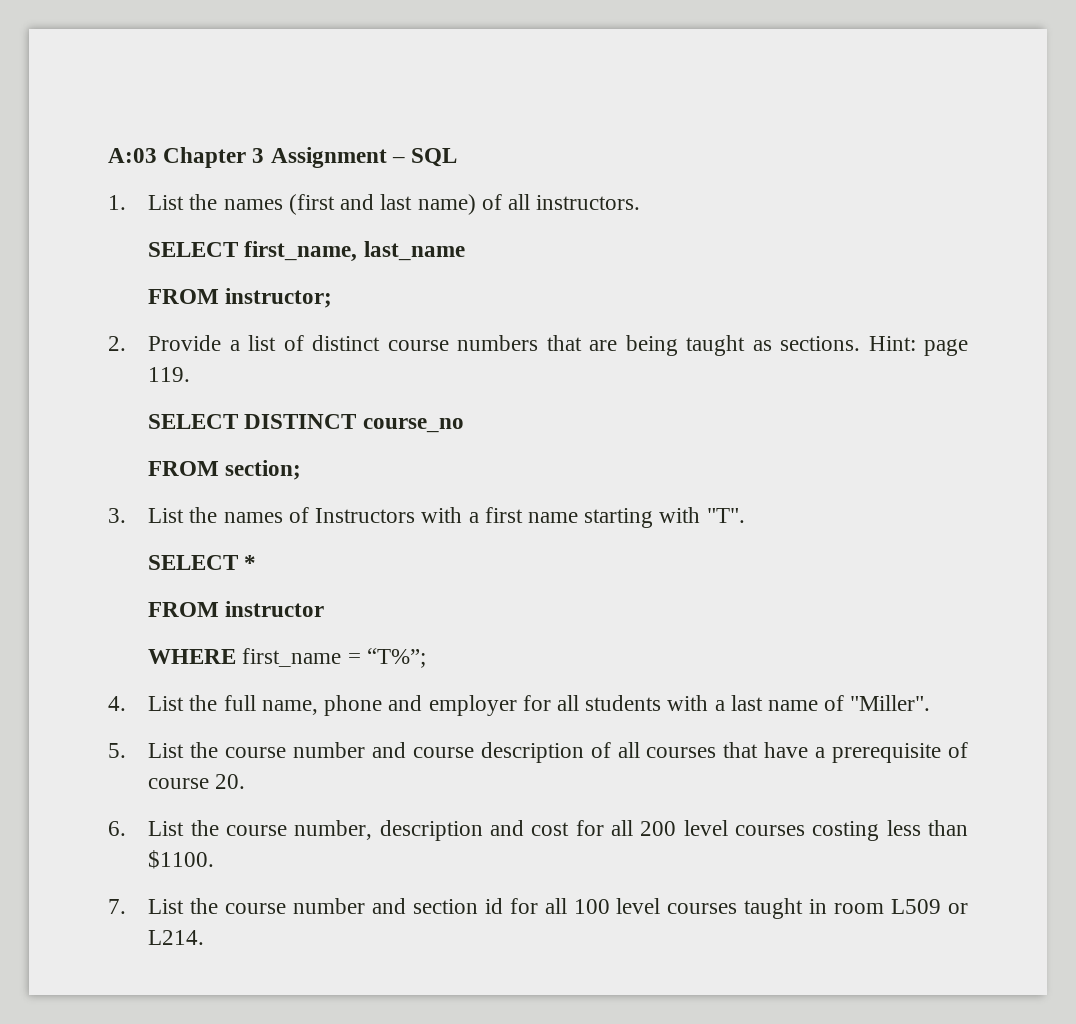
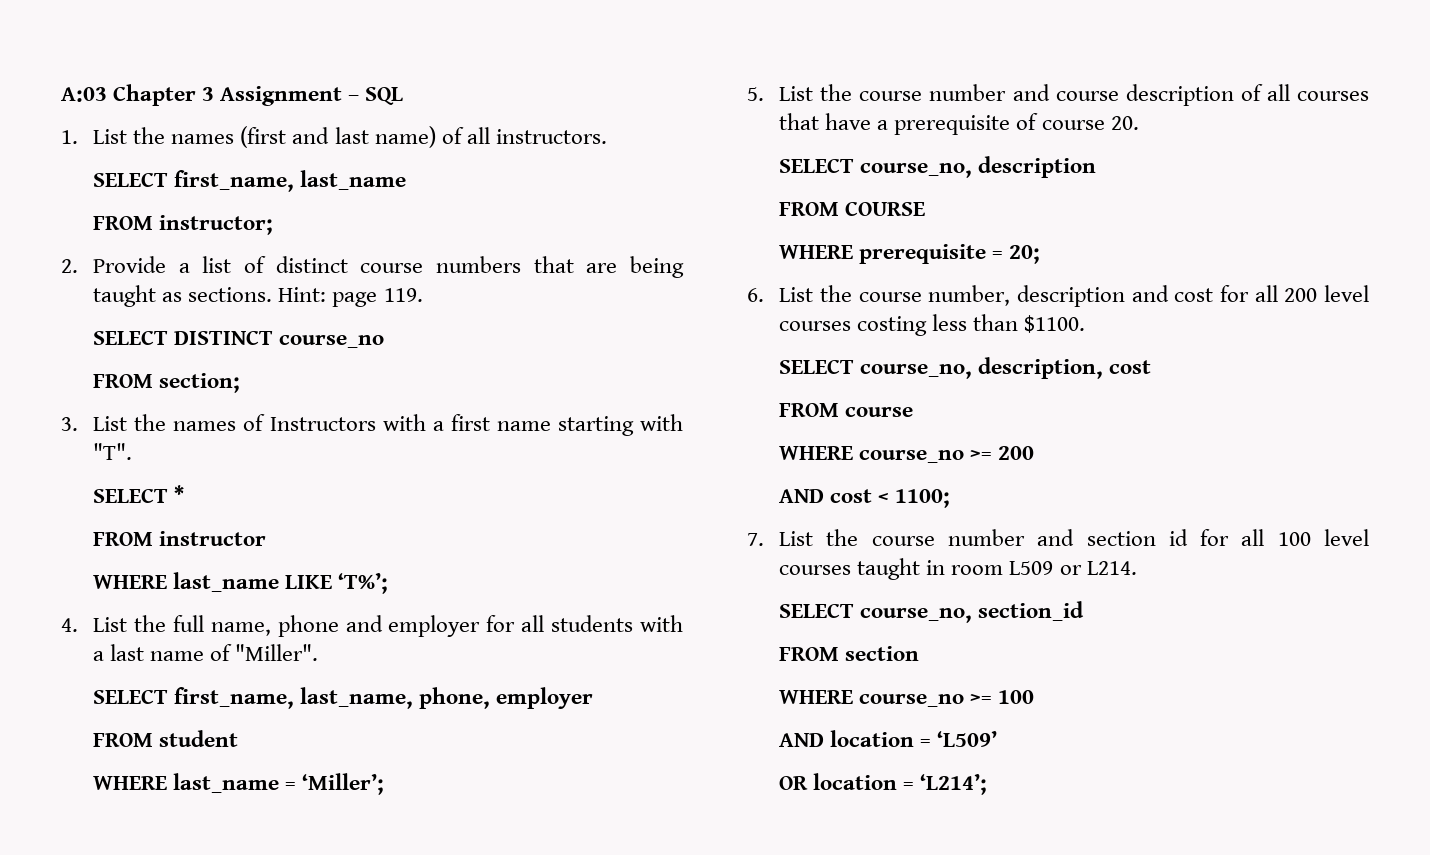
[242,648,426,668] first_name = “T%”; -> [173,572,389,594] last_name LIKE ‘T%’;
(931, 703) none -> [93,687,594,709] [93,730,239,747] [93,773,385,795] // SELECT first_name, last_name, phone, employer // FROM student // WHERE last_name = ‘Miller’;
(246, 781) none -> [779,156,1097,178] [779,201,926,216] [779,244,1041,264] // SELECT course_no, description // FROM COURSE // WHERE prerequisite = 20;
(215, 859) none -> [779,357,1152,379] [779,403,914,417] [779,446,1035,463] [779,489,951,508] // SELECT course_no, description, cost // FROM course // WHERE course_no >= 200 // AND cost < 1100;
(205, 937) none -> [779,601,1085,623] [779,646,920,661] [779,690,1035,707] [779,730,998,747] [779,773,988,795] // SELECT course_no, section_id // FROM section // WHERE course_no >= 100 // AND location = ‘L509’ // OR location = ‘L214’;

